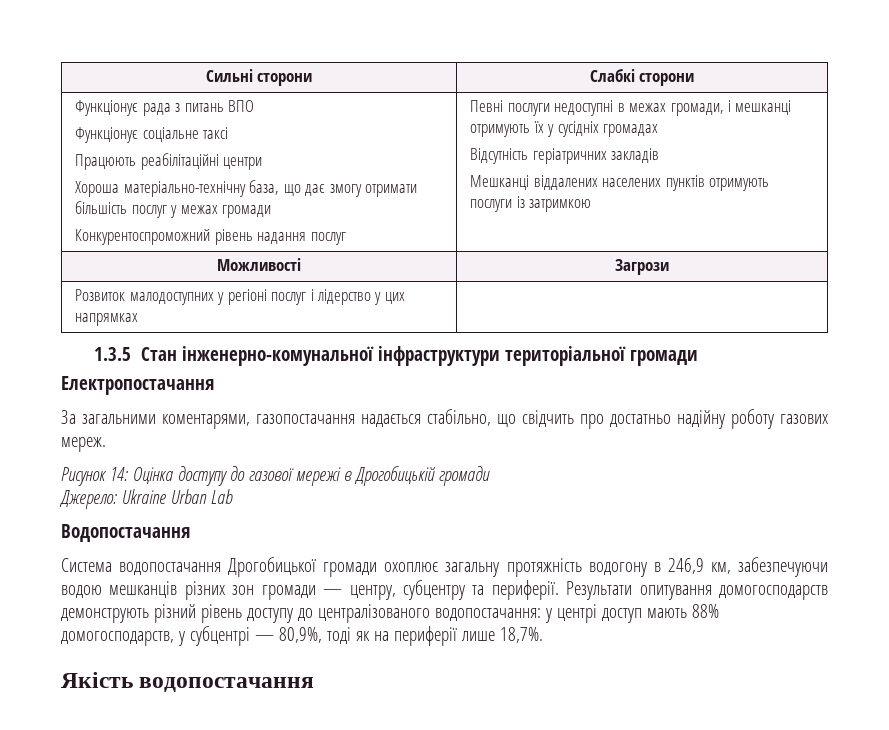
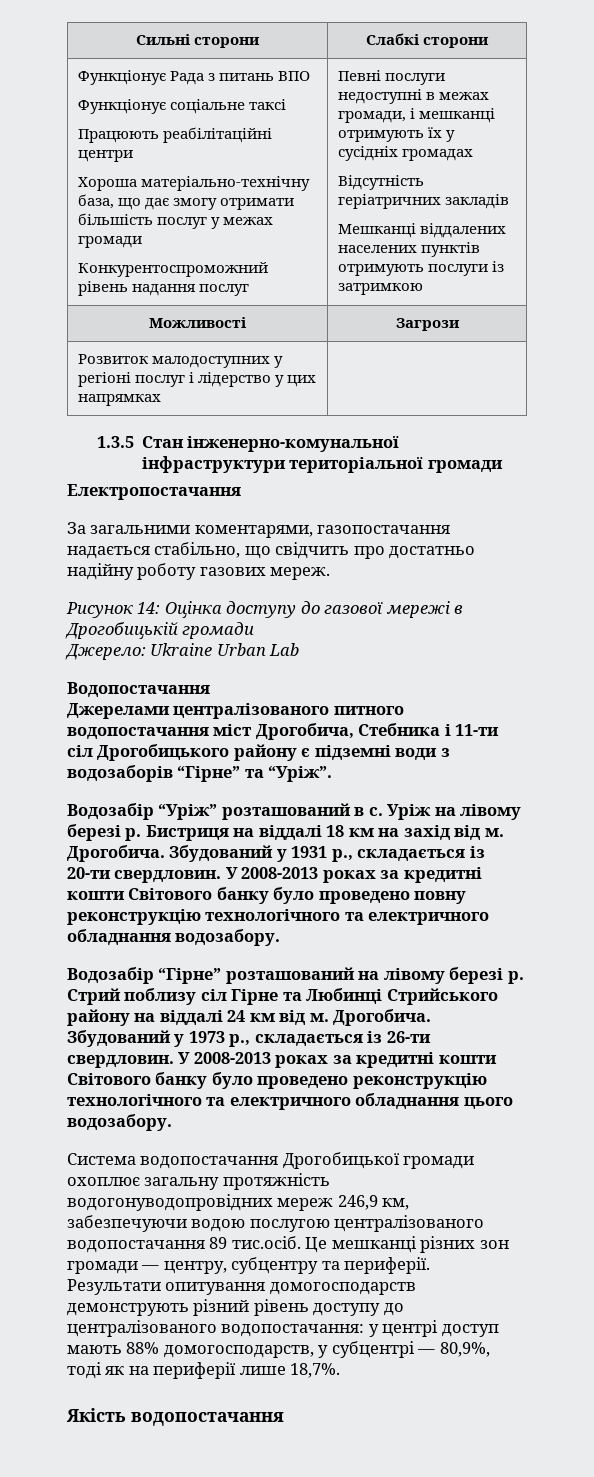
[142,103,171,116] рада -> [169,71,204,85] Рада
(190, 533) none -> [67,703,404,719] [67,723,500,740] [67,744,450,761] [67,765,333,782] [67,803,522,820] [67,824,504,841] [67,845,485,862] [67,867,482,883] [67,887,467,904] [67,909,490,925] [67,929,281,946] [67,967,524,984] [67,988,498,1005] [67,1009,432,1026] [67,1030,431,1047] [67,1052,497,1068] [67,1072,487,1089] [67,1093,513,1110] [67,1114,172,1131] // Джерелами централізованого питного водопостачання міст Дрогобича, Стебника і 11-ти сіл Дрогобицького району є підземні води з водозаборів “Гірне” та “Уріж”. // Водозабір “Уріж” розташований в с. Уріж на лівому березі р. Бистриця на віддалі 18 км на захід від м. Дрогобича. Збудований у 1931 р., складається із 20-ти свердловин. У 2008-2013 роках за кредитні кошти Світового банку було проведено повну реконструкцію технологічного та електричного обладнання водозабору. // Водозабір “Гірне” розташований на лівому березі р. Стрий поблизу сіл Гірне та Любинці Стрийського району на віддалі 24 км від м. Дрогобича. Збудований у 1973 р., складається із 26-ти свердловин. У 2008-2013 роках за кредитні кошти Світового банку було проведено реконструкцію технологічного та електричного обладнання цього водозабору.
[588,562,661,577] водогону в -> [67,1194,334,1211] водогонуводопровідних мереж
[109,581,178,598] мешканців -> [249,1215,485,1232] [67,1236,417,1253] послугою централізованого водопостачання 89 тис.осіб. Це мешканці

